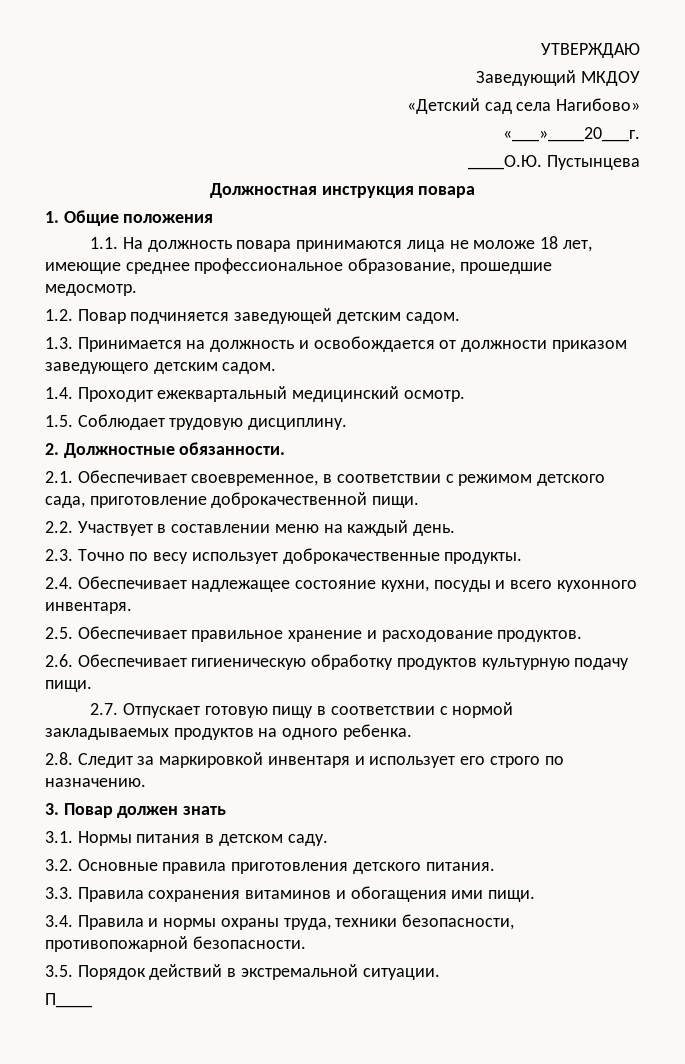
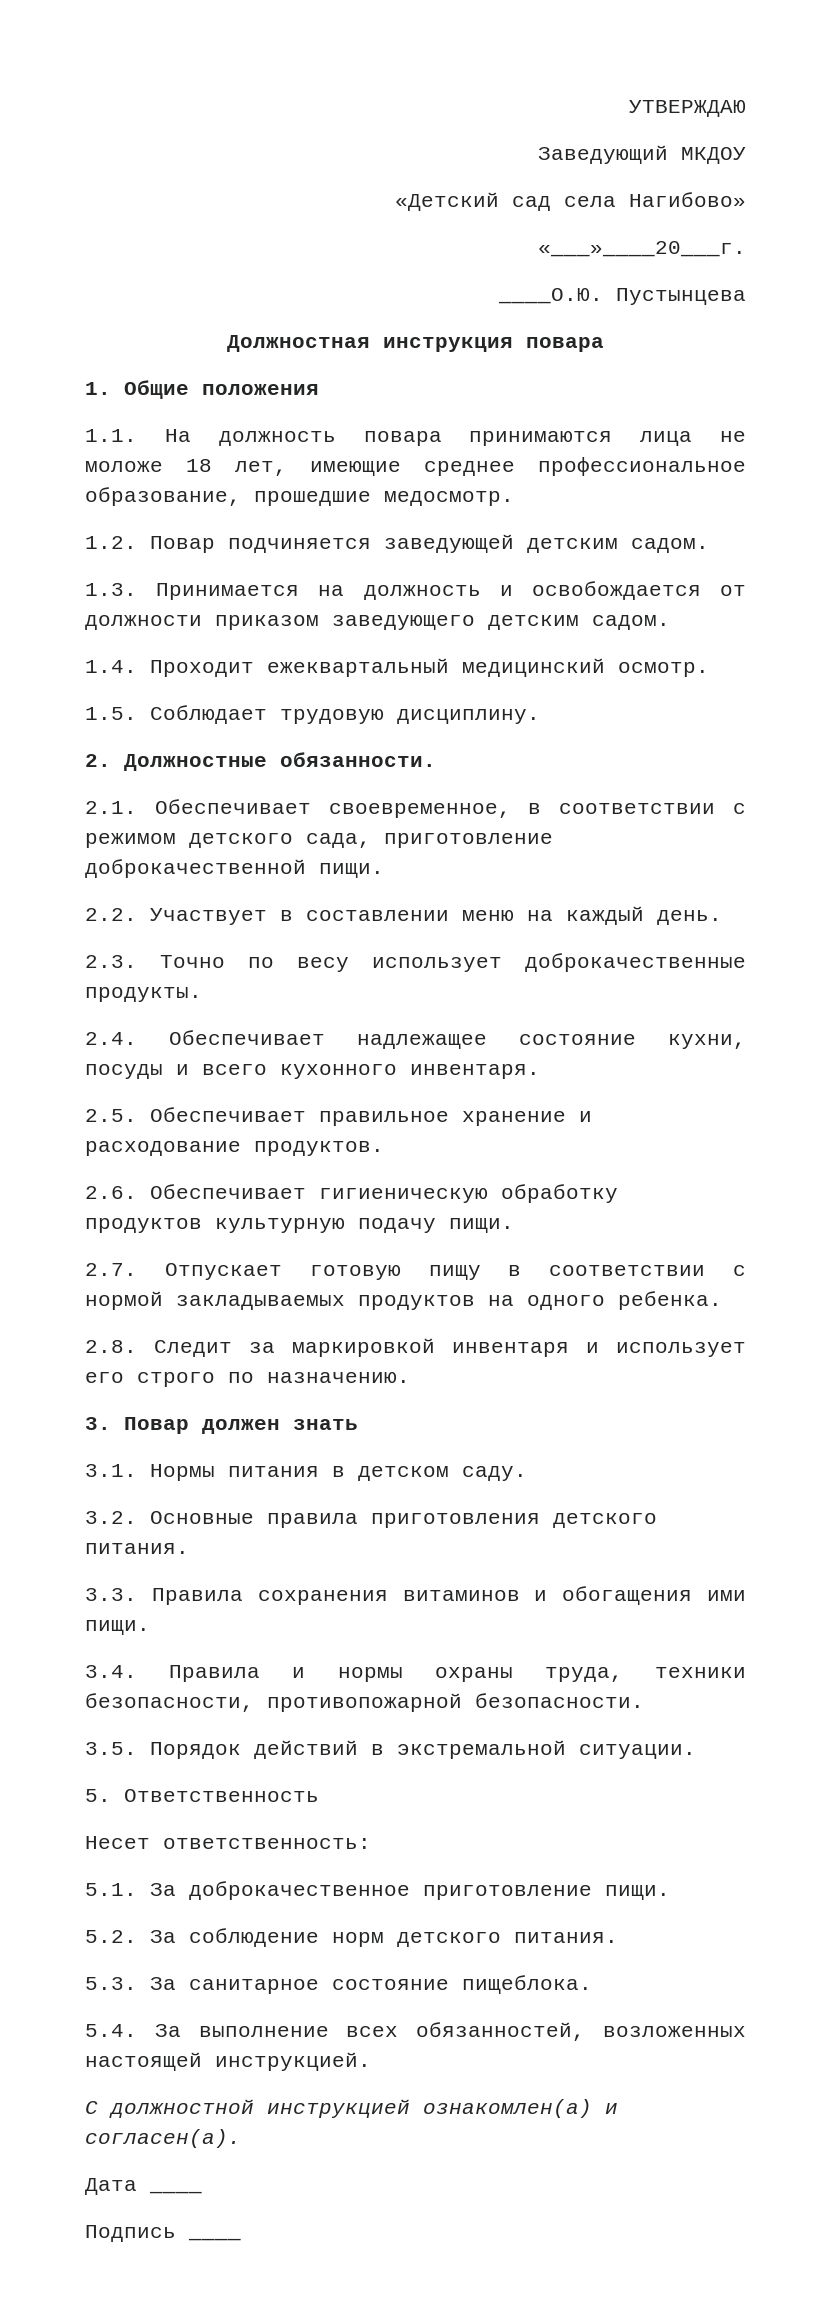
[45,993,92,1008] П____ -> [85,1789,319,1802] [85,1836,371,1849] [85,1881,670,1900] [85,1928,618,1947] [85,1975,592,1994] [85,2022,746,2041] [85,2052,371,2071] [85,2099,618,2118] [85,2129,241,2148] [85,2178,202,2195] [85,2225,241,2242] 5. Ответственность // Несет ответственность: // 5.1. За доброкачественное приготовление пищи. // 5.2. За соблюдение норм детского питания. // 5.3. За санитарное состояние пищеблока. // 5.4. За выполнение всех обязанностей, возложенных настоящей инструкцией. // С должностной инструкцией ознакомлен(а) и согласен(а). // Дата ____ // Подпись ____

